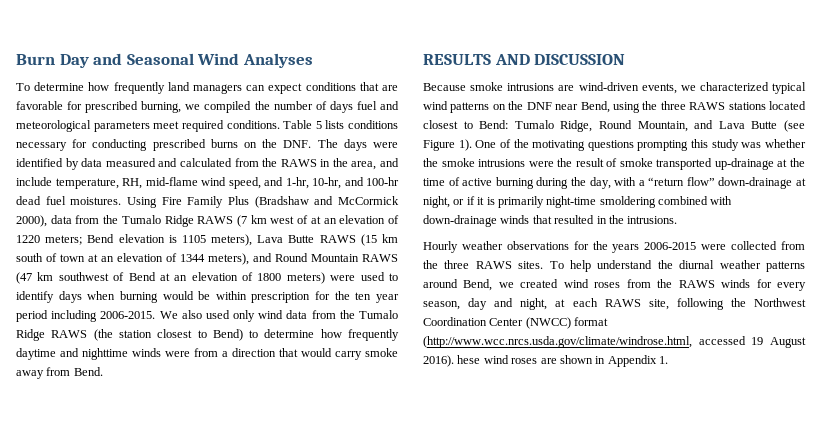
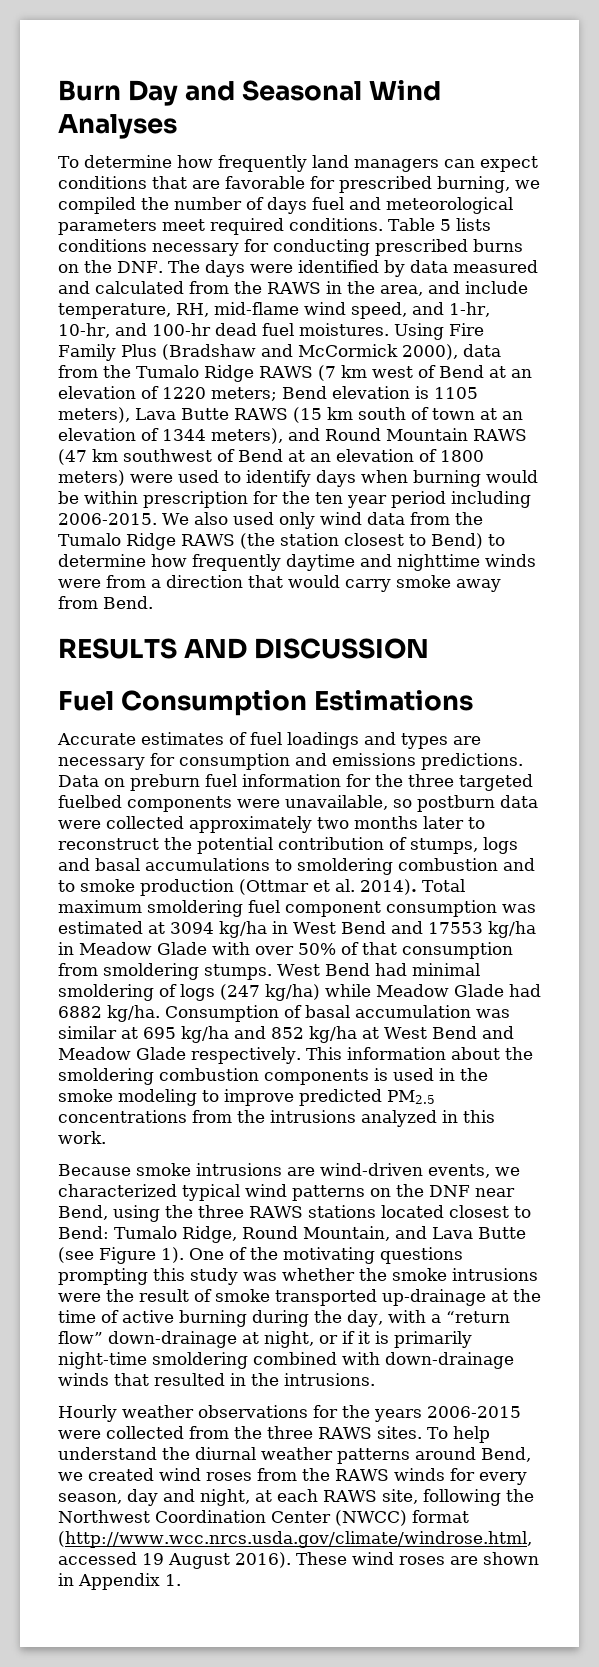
(309, 219) none -> [439,365,484,378] Bend
(626, 59) none -> [58,690,474,716] [57,732,481,749] [58,753,523,770] [58,774,533,791] [58,795,538,812] [58,816,485,833] [58,837,518,854] [58,858,535,875] [58,879,465,896] [58,900,536,917] [58,921,536,938] [58,942,513,959] [58,963,480,980] [58,984,541,1001] [58,1005,510,1022] [58,1026,514,1043] [58,1047,533,1064] [58,1068,488,1085] [58,1089,435,1106] [58,1110,495,1127] [58,1131,106,1144] // Fuel Consumption Estimations // Accurate estimates of fuel loadings and types are necessary for consumption and emissions predictions. Data on preburn fuel information for the three targeted fuelbed components were unavailable, so postburn data were collected approximately two months later to reconstruct the potential contribution of stumps, logs and basal accumulations to smoldering combustion and to smoke production (Ottmar et al. 2014). Total maximum smoldering fuel component consumption was estimated at 3094 kg/ha in West Bend and 17553 kg/ha in Meadow Glade with over 50% of that consumption from smoldering stumps. West Bend had minimal smoldering of logs (247 kg/ha) while Meadow Glade had 6882 kg/ha. Consumption of basal accumulation was similar at 695 kg/ha and 852 kg/ha at West Bend and Meadow Glade respectively. This information about the smoldering combustion components is used in the smoke modeling to improve predicted PM2.5 concentrations from the intrusions analyzed in this work.
[457,355,481,364] hese -> [296,1552,347,1565] These

